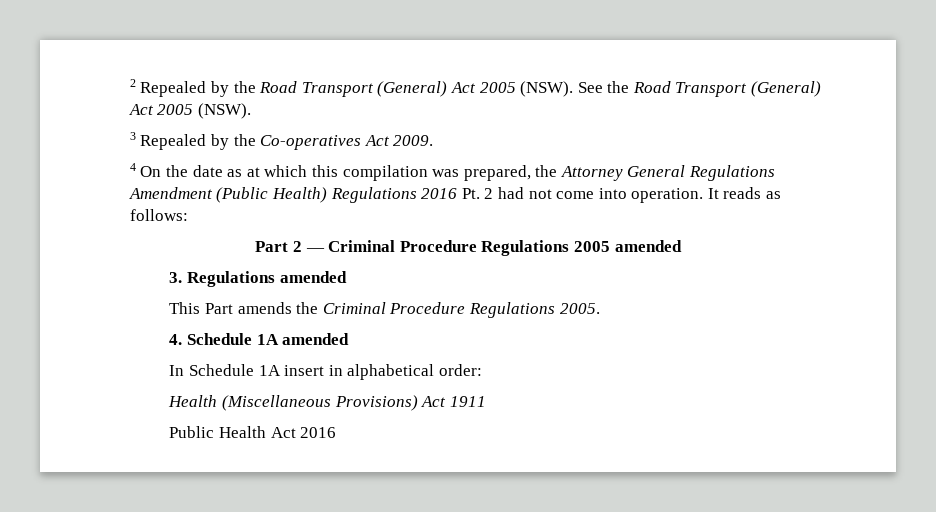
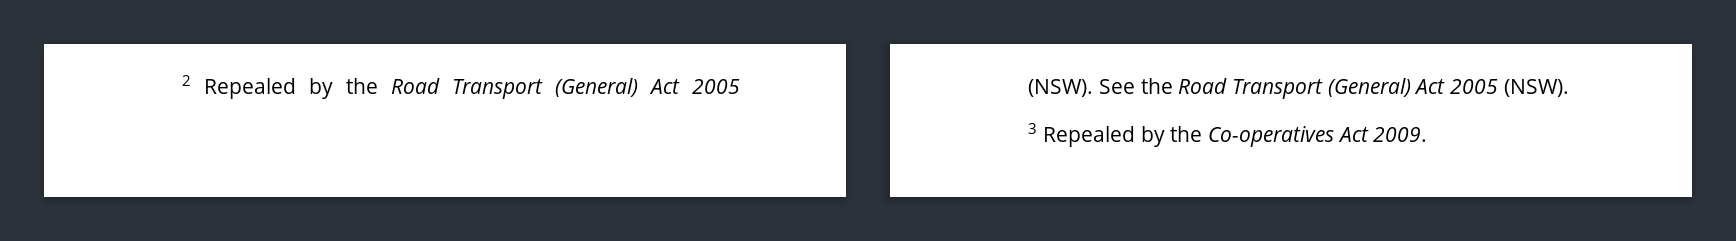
[129,163,776,181] [128,187,782,203] [129,209,188,221] [255,240,682,256] [169,271,347,287] [169,302,600,318] [169,333,350,345] [169,364,482,380] [168,395,486,411] [169,426,337,438] // 4 On the date as at which this compilation was prepared, the Attorney General Regulations Amendment (Public Health) Regulations 2016 Pt. 2 had not come into operation. It reads as follows: // Part 2 — Criminal Procedure Regulations 2005 amended // 3. Regulations amended // This Part amends the Criminal Procedure Regulations 2005. // 4. Schedule 1A amended // In Schedule 1A insert in alphabetical order: // Health (Miscellaneous Provisions) Act 1911 // Public Health Act 2016 -> (1428, 134) none

